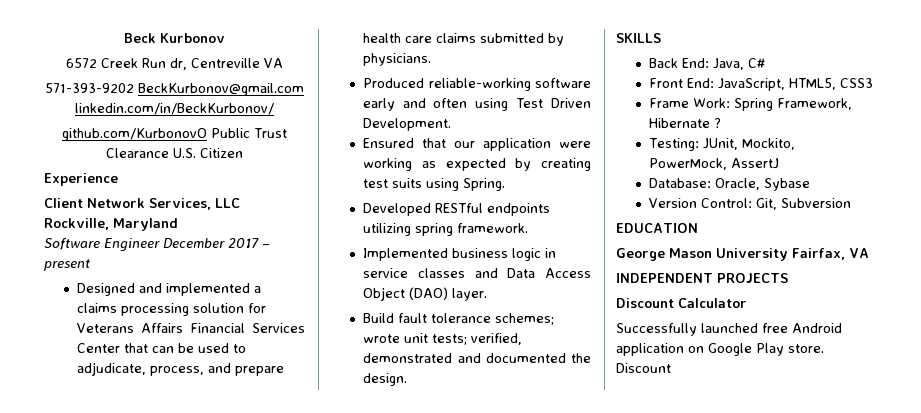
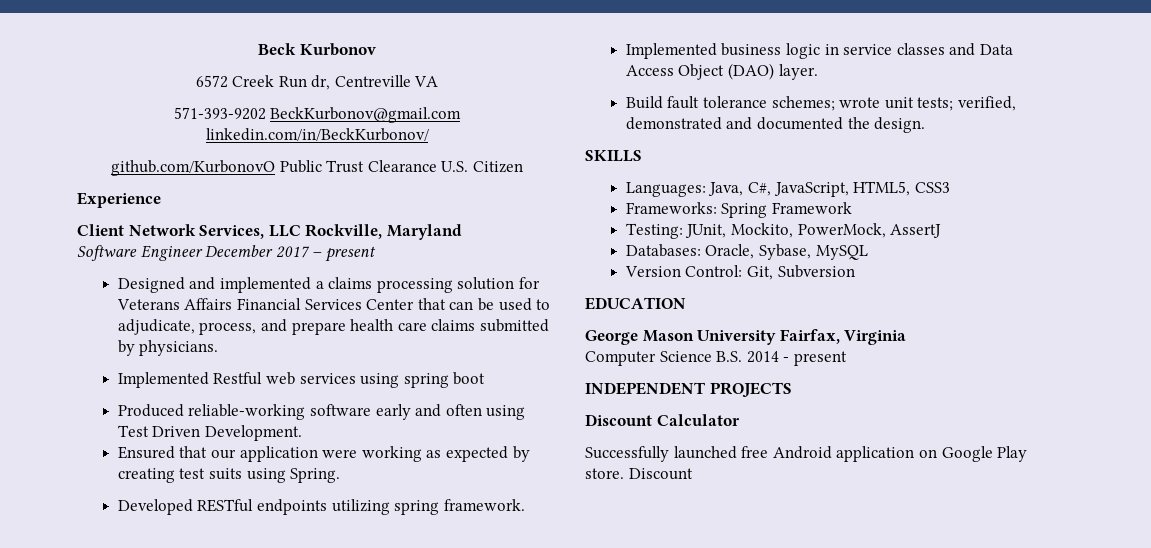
(432, 59) none -> [117,372,486,388] // Implemented Restful web services using spring boot
[649,58,767,70] [649,78,874,91] [649,98,853,111] [649,118,722,128] Back End: Java, C# // Front End: JavaScript, HTML5, CSS3 // Frame Work: Spring Framework, Hibernate ? -> [625,181,950,197] [625,202,853,218] Languages: Java, C#, JavaScript, HTML5, CSS3 // Frameworks: Spring Framework
[649,178,811,191] Database: Oracle, Sybase -> [625,244,868,260] Databases: Oracle, Sybase, MySQL
[849,248,869,258] VA -> [844,330,907,345] [585,351,847,366] Virginia // Computer Science B.S. 2014 - present

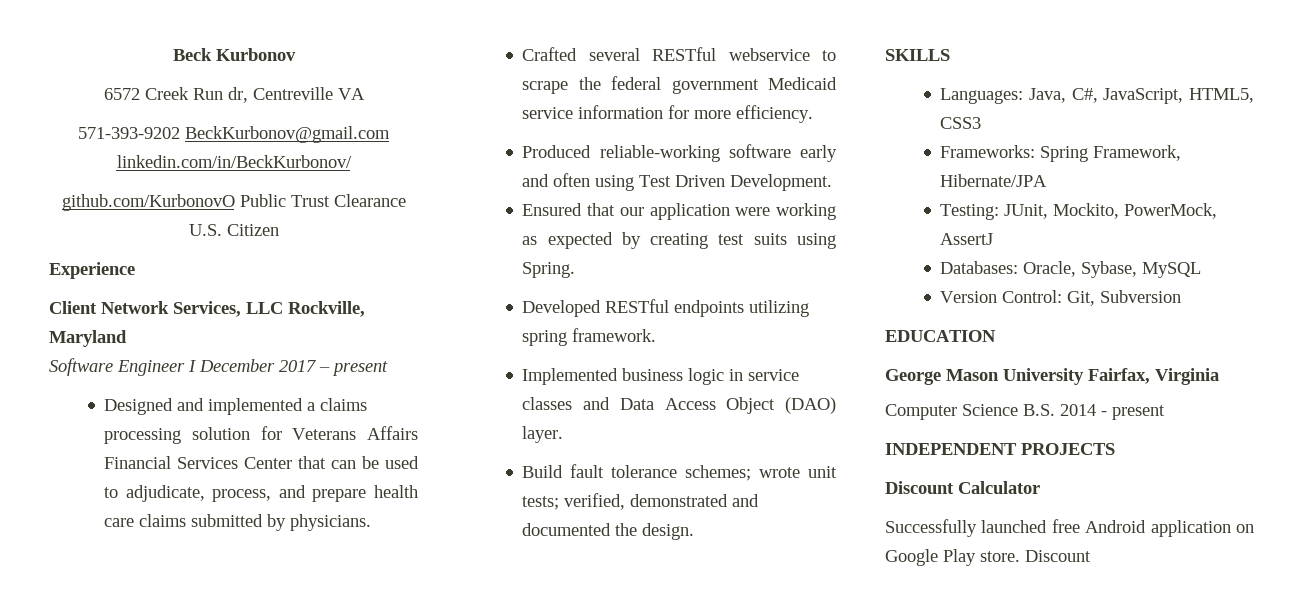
(203, 253) none -> [188,360,196,372] I
[117,372,486,388] Implemented Restful web services using spring boot -> [522,47,836,61] [522,76,837,94] [522,105,814,123] Crafted several RESTful webservice to scrape the federal government Medicaid service information for more efficiency.
[772,202,853,214] Framework -> [1093,145,1182,161] [940,174,1048,187] Framework, Hibernate/JPA

